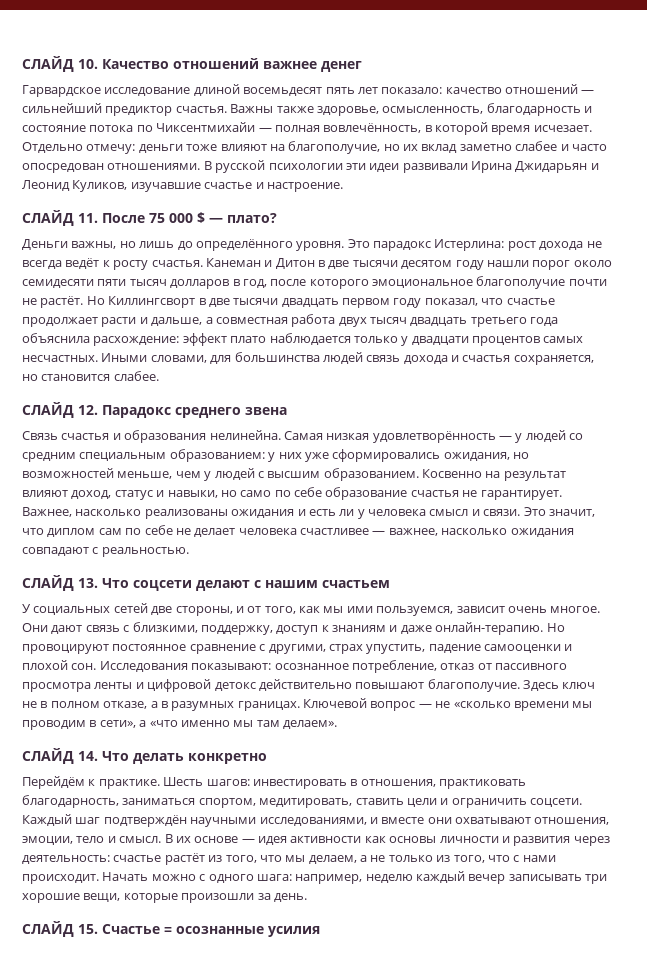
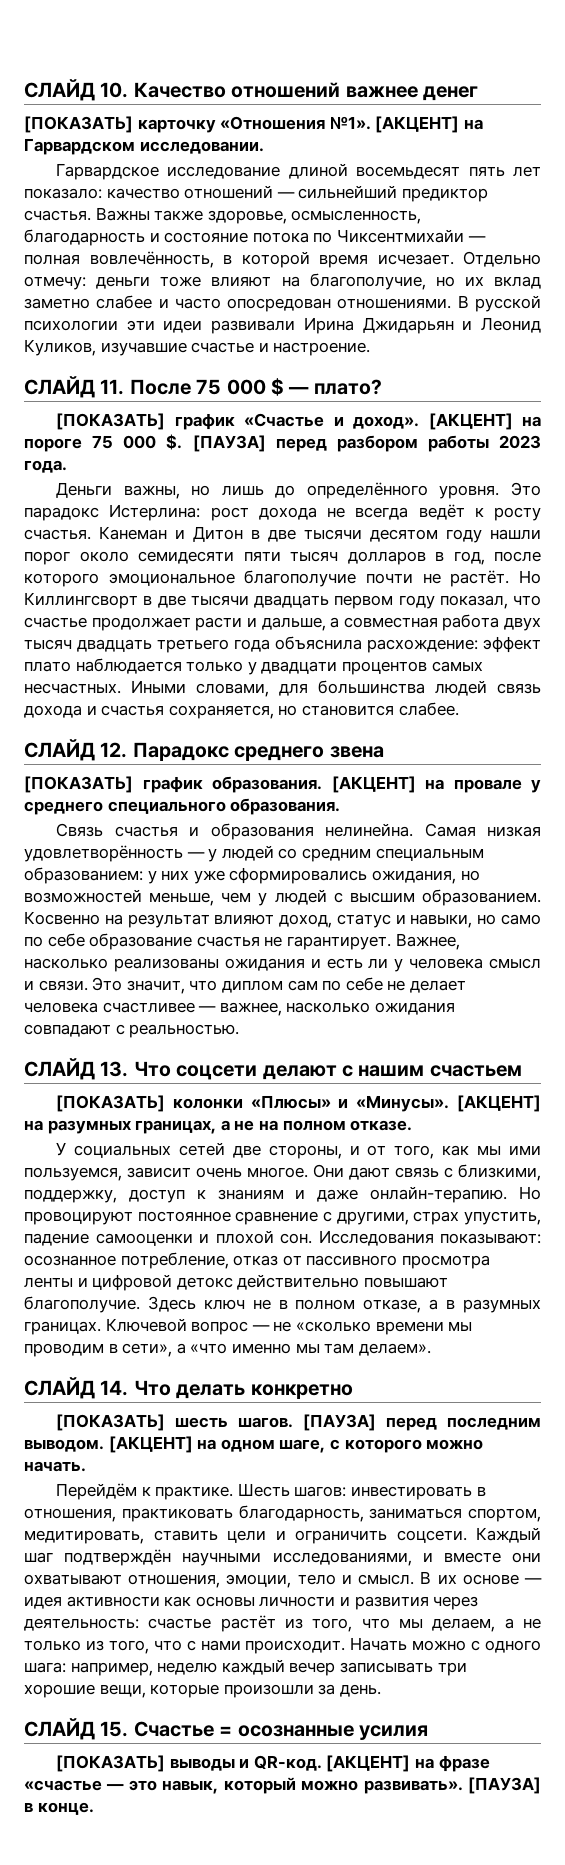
(362, 66) none -> [24,116,483,133] [24,138,264,155] // [ПОКАЗАТЬ] карточку «Отношения №1». [АКЦЕНТ] на Гарвардском исследовании.
(277, 218) none -> [56,413,541,430] [24,434,541,452] [24,460,67,473] // [ПОКАЗАТЬ] график «Счастье и доход». [АКЦЕНТ] на пороге 75 000 $. [ПАУЗА] перед разбором работы 2023 года.
(287, 411) none -> [24,776,541,793] [24,798,341,815] // [ПОКАЗАТЬ] график образования. [АКЦЕНТ] на провале у среднего специального образования.
(390, 584) none -> [56,1095,541,1112] [24,1120,413,1134] // [ПОКАЗАТЬ] колонки «Плюсы» и «Минусы». [АКЦЕНТ] на разумных границах, а не на полном отказе.
(267, 758) none -> [56,1414,541,1431] [24,1436,484,1453] [24,1461,86,1472] // [ПОКАЗАТЬ] шесть шагов. [ПАУЗА] перед последним выводом. [АКЦЕНТ] на одном шаге, с которого можно начать.
(320, 931) none -> [56,1755,490,1772] [24,1777,541,1794] [24,1802,94,1815] // [ПОКАЗАТЬ] выводы и QR-код. [АКЦЕНТ] на фразе «счастье — это навык, который можно развивать». [ПАУЗА] в конце.

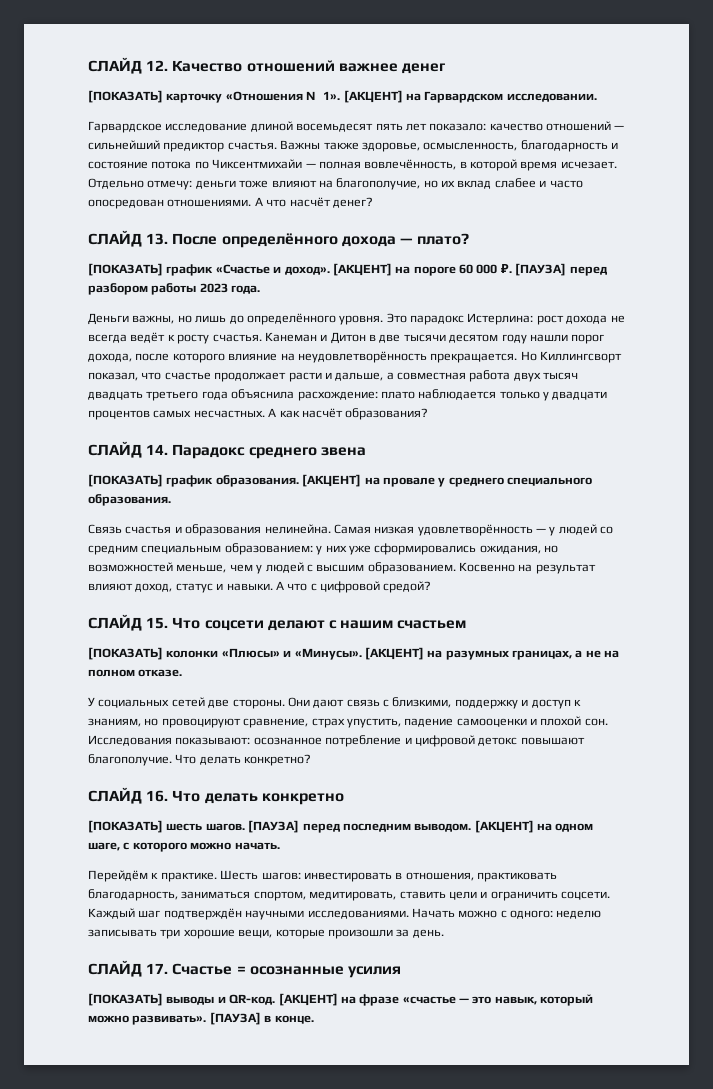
[24,79,129,101] СЛАЙД 10. -> [88,57,169,74] СЛАЙД 12.
[24,298,90,309] заметно -> (492, 184) none
[457,295,541,312] [24,317,541,334] [24,339,371,356] [24,376,284,398] В русской психологии эти идеи развивали Ирина Джидарьян и Леонид Куликов, изучавшие счастье и настроение. // СЛАЙД 11. После 75 000 $ -> [254,197,373,208] [88,230,396,248] А что насчёт денег? // СЛАЙД 13. После определённого дохода
[92,434,183,450] 75 000 $. -> [459,264,512,274] 60 000 ₽.
[79,551,541,565] [24,570,541,587] [24,592,435,609] около семидесяти пяти тысяч долларов в год, после которого эмоциональное благополучие почти не растёт. Но Киллингсворт в две тысячи двадцать первом году -> [88,351,622,363] дохода, после которого влияние на неудовлетворённость прекращается. Но Киллингсворт
[483,636,541,653] эффект -> (378, 396) none
[131,680,541,697] [24,702,459,719] [24,739,128,761] Иными словами, для большинства людей связь дохода и счастья сохраняется, но становится слабее. // СЛАЙД 12. -> [268,408,429,420] [88,441,169,458] А как насчёт образования? // СЛАЙД 14.
[410,914,541,928] [24,933,460,950] [24,958,541,972] [24,977,466,994] [24,1002,455,1016] [24,1024,240,1038] [24,1058,129,1080] навыки, но само по себе образование счастья не гарантирует. Важнее, насколько реализованы ожидания и есть ли у человека смысл и связи. Это значит, что диплом сам по себе не делает человека счастливее — важнее, насколько ожидания совпадают с реальностью. // СЛАЙД 13. -> [226,581,432,593] [88,614,169,631] навыки. А что с цифровой средой? // СЛАЙД 15.
[268,1145,541,1159] [24,1167,308,1181] стороны, и от того, как мы ими пользуемся, зависит очень многое. -> [232,699,285,709] стороны.
[24,1186,541,1203] [24,1211,409,1225] поддержку, доступ к знаниям и даже онлайн-терапию. Но провоцируют постоянное сравнение с другими, -> [454,699,581,709] [88,718,309,728] поддержку и доступ к знаниям, но провоцируют сравнение,
[120,1252,490,1269] [24,1277,73,1288] потребление, отказ от пассивного просмотра ленты -> [325,735,402,747] потребление
[237,1274,360,1290] действительно -> (518, 741) none
[147,1296,542,1313] [24,1318,473,1335] [24,1343,431,1357] [24,1377,129,1399] Здесь ключ не в полном отказе, а в разумных границах. Ключевой вопрос — не «сколько времени мы проводим в сети», а «что именно мы там делаем». // СЛАЙД 14. -> [175,754,312,766] [88,787,169,804] Что делать конкретно? // СЛАЙД 16.
[272,1552,541,1566] [24,1571,542,1588] [24,1596,479,1610] [24,1615,541,1632] [24,1637,541,1654] [24,1659,336,1676] исследованиями, и вместе они охватывают отношения, эмоции, тело и смысл. В их основе — идея активности как основы личности и развития через деятельность: счастье растёт из того, что мы делаем, а не только из того, что с нами происходит. Начать можно с одного шага: например, неделю каждый вечер -> [307,908,602,919] исследованиями. Начать можно с одного: неделю
[100,1721,129,1737] 15. -> [146,963,169,974] 17.

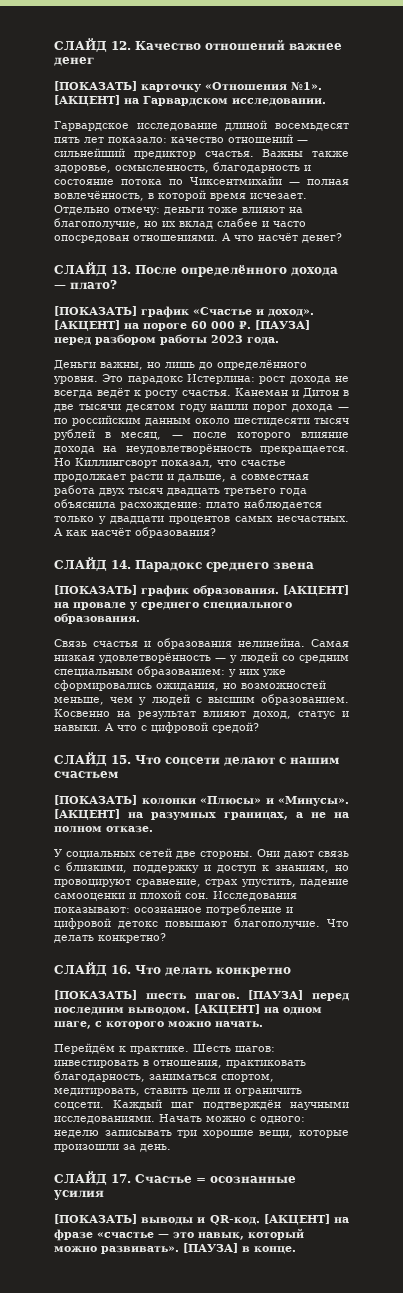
[88,353,132,362] дохода, -> [292,404,349,412] [54,415,349,426] [54,429,183,440] дохода — по российским данным около шестидесяти тысяч рублей в месяц, —
(278, 357) none -> [54,446,95,454] дохода

